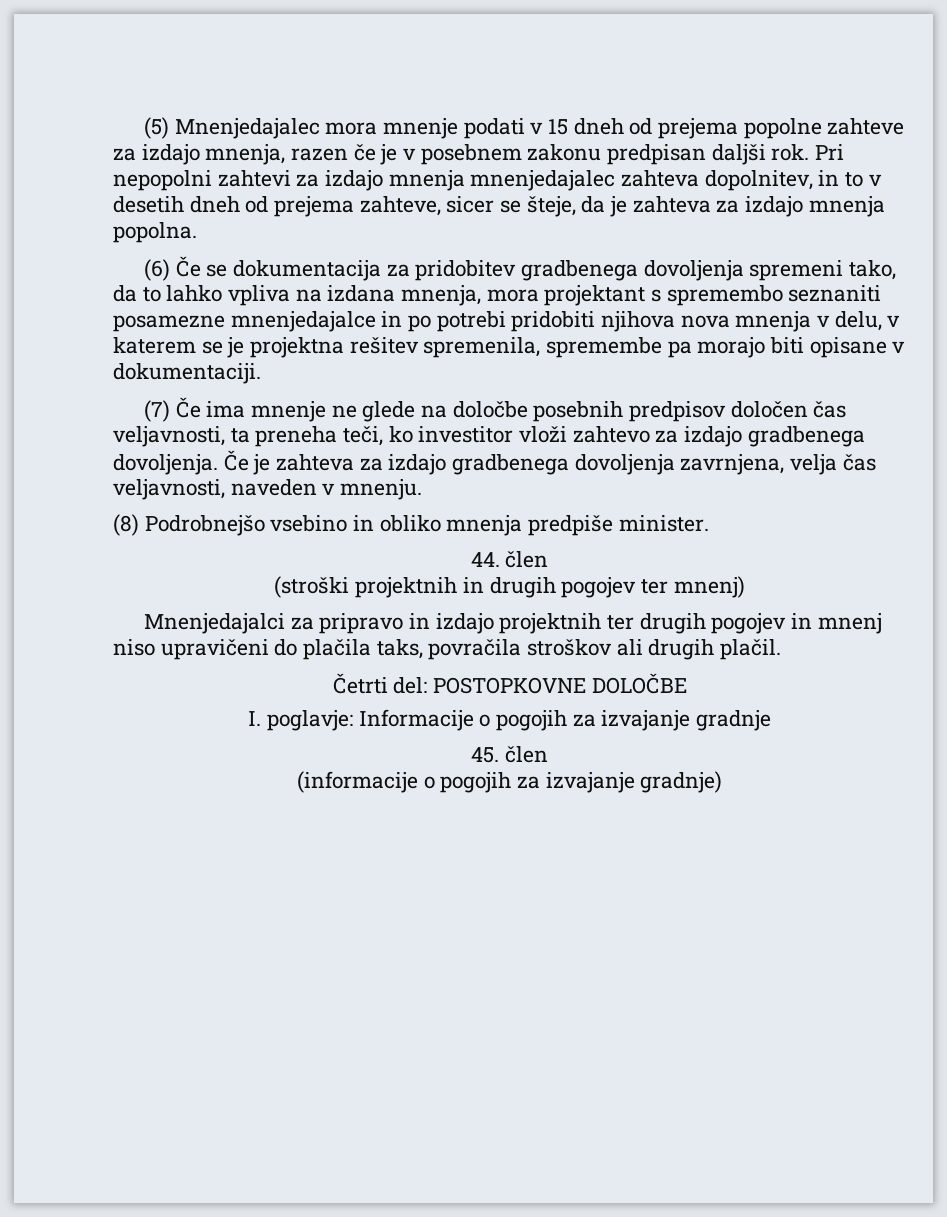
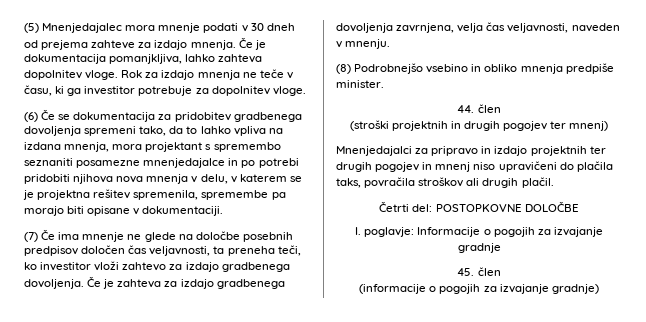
[547,118,822,139] 15 dneh od prejema popolne -> [250,23,295,31] [24,40,89,50] 30 dneh od prejema
[205,144,845,165] [113,170,882,191] [113,196,885,217] [113,222,197,243] mnenja, razen če je v posebnem zakonu predpisan daljši rok. Pri nepopolni zahtevi za izdajo mnenja mnenjedajalec zahteva dopolnitev, in to v desetih dneh od prejema zahteve, sicer se šteje, da je zahteva za izdajo mnenja popolna. -> [190,37,266,50] [24,54,263,64] [24,69,293,80] [24,85,306,96] mnenja. Če je dokumentacija pomanjkljiva, lahko zahteva dopolnitev vloge. Rok za izdajo mnenja ne teče v času, ki ga investitor potrebuje za dopolnitev vloge.

